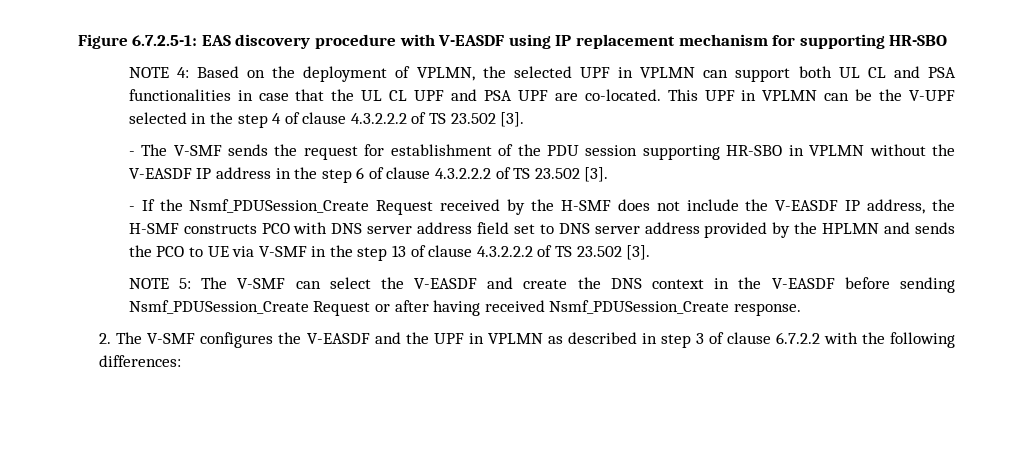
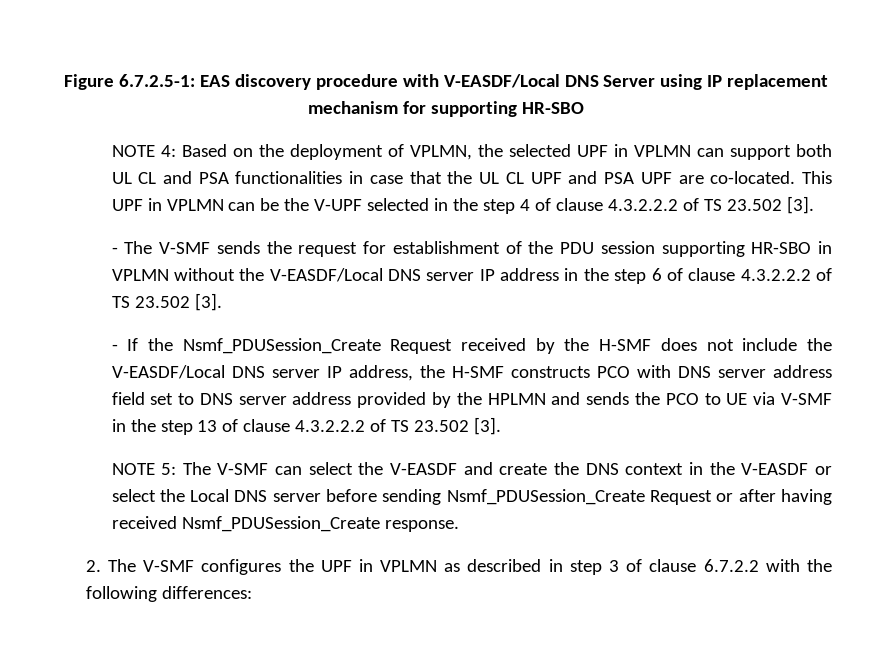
[438,35,505,46] V-EASDF -> [443,74,656,88] V-EASDF/Local DNS Server
[128,168,192,179] V-EASDF -> [269,268,475,282] V-EASDF/Local DNS server
[775,200,839,211] V-EASDF -> [111,365,320,379] V-EASDF/Local DNS server
(835, 283) none -> [815,466,832,475] [111,489,321,502] or select the Local DNS server
[306,332,429,344] V-EASDF and the -> (314, 565) none

